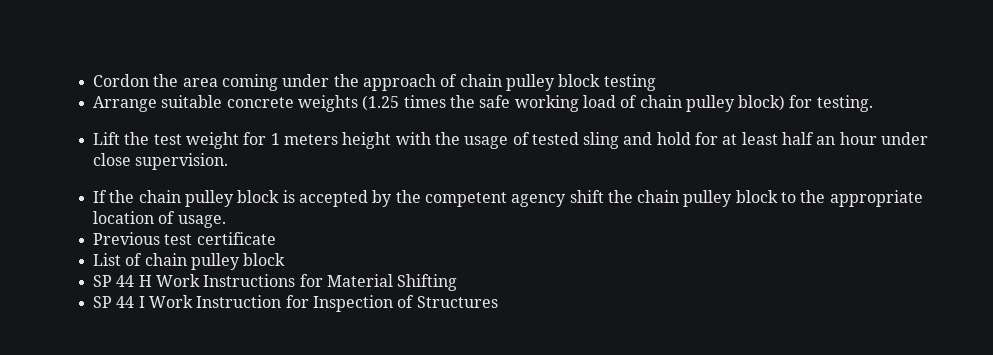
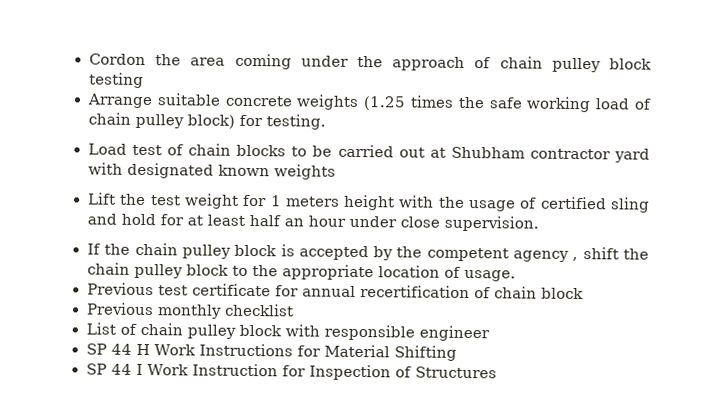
(873, 103) none -> [87,143,651,163] [87,162,336,180] // Load test of chain blocks to be carried out at Shubham contractor yard with designated known weights
[531,132,579,145] tested -> [540,196,607,210] certified
(567, 200) none -> [572,256,579,262] ,
(276, 238) none -> [274,285,584,300] [86,302,294,319] for annual recertification of chain block // Previous monthly checklist
(286, 259) none -> [284,324,490,342] with responsible engineer

